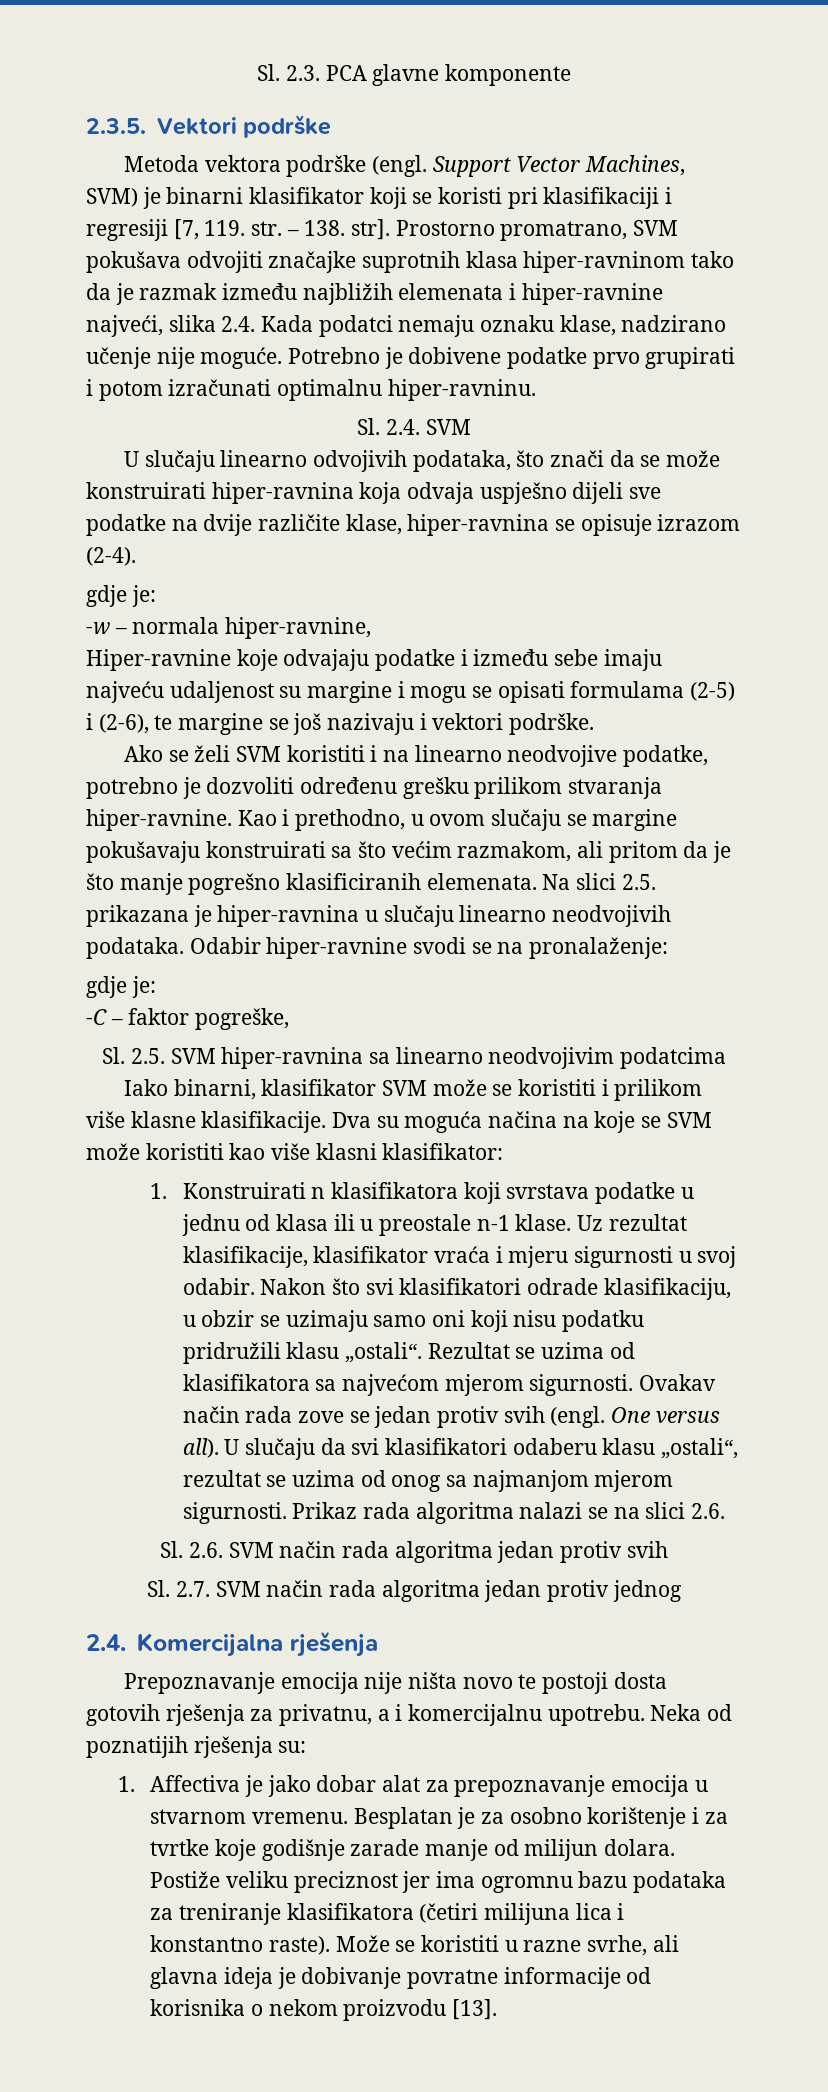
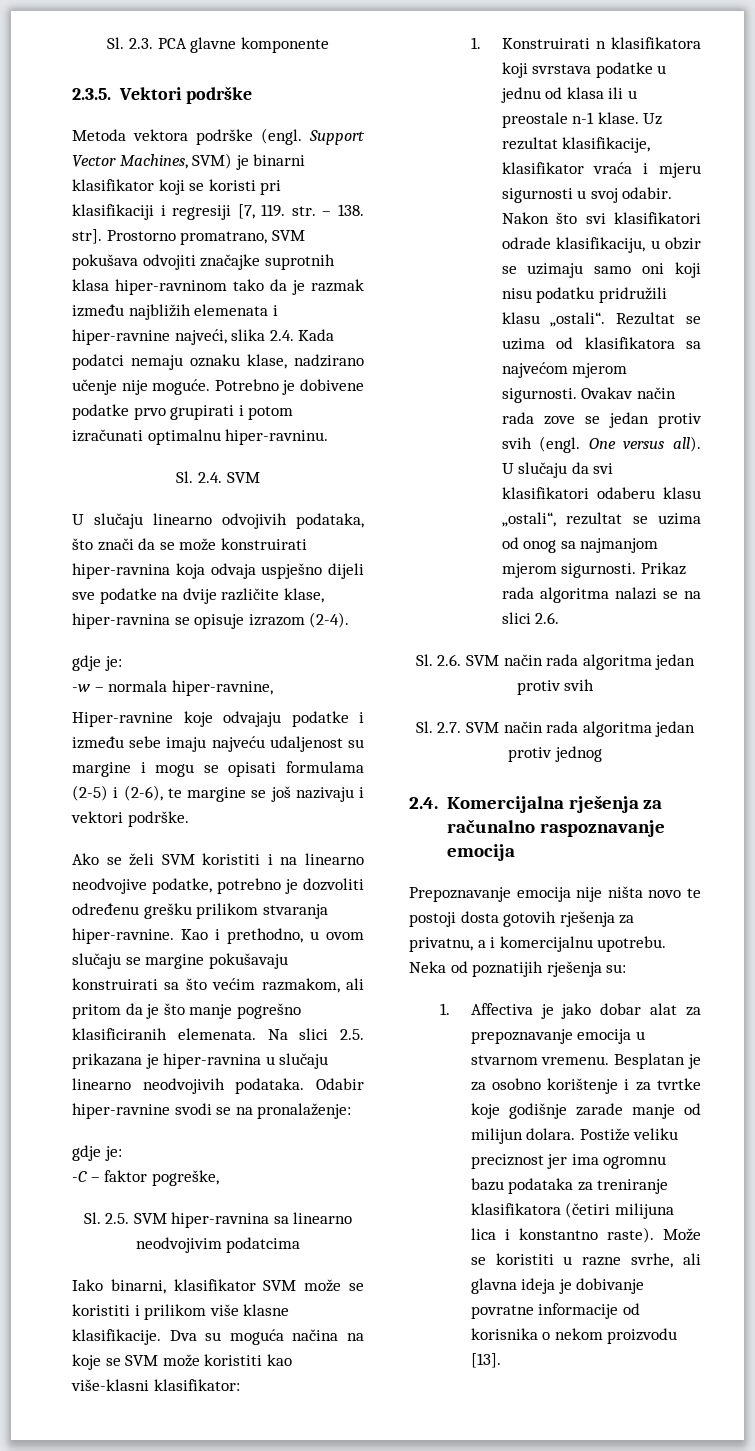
[271,1143,377,1160] više klasni -> [71,1379,149,1391] više-klasni
(378, 1644) none -> [643,800,663,809] [446,819,665,837] [446,844,515,861] za računalno raspoznavanje emocija

